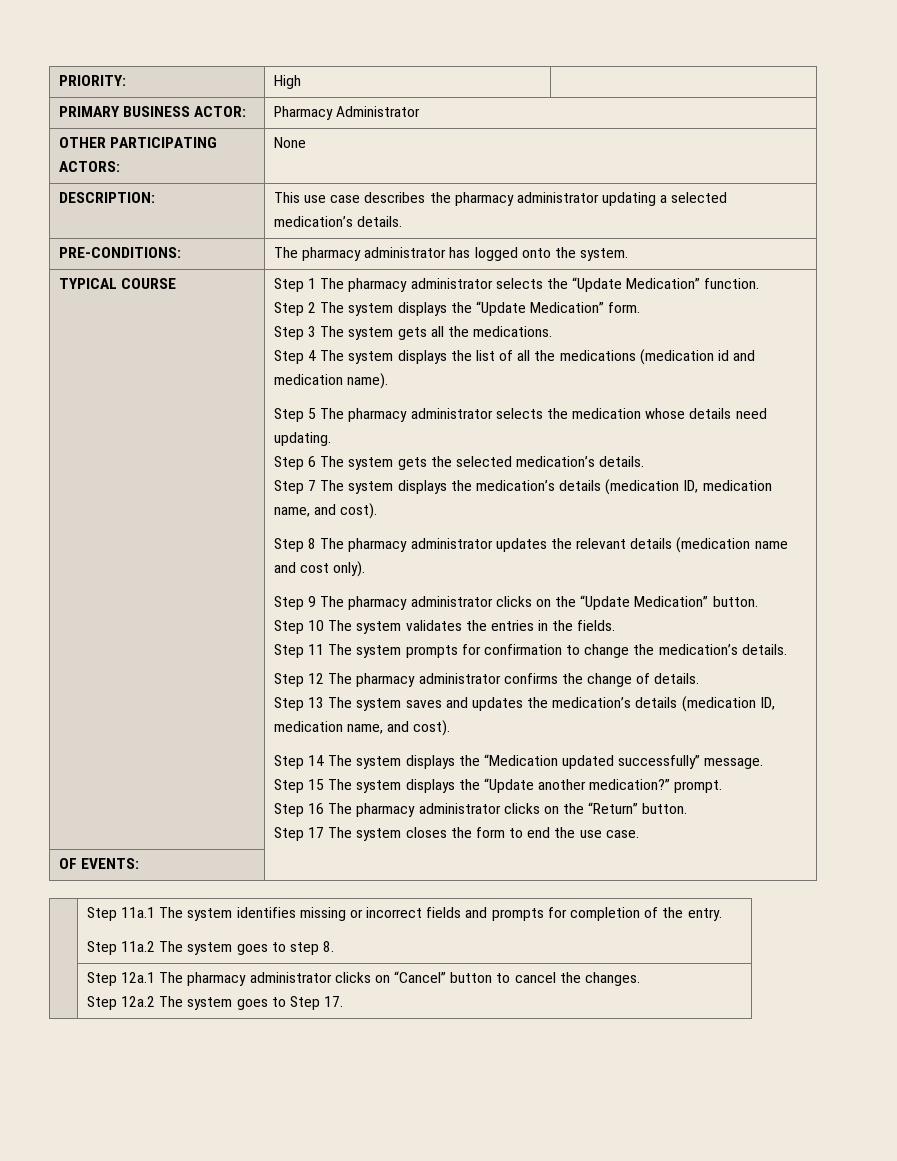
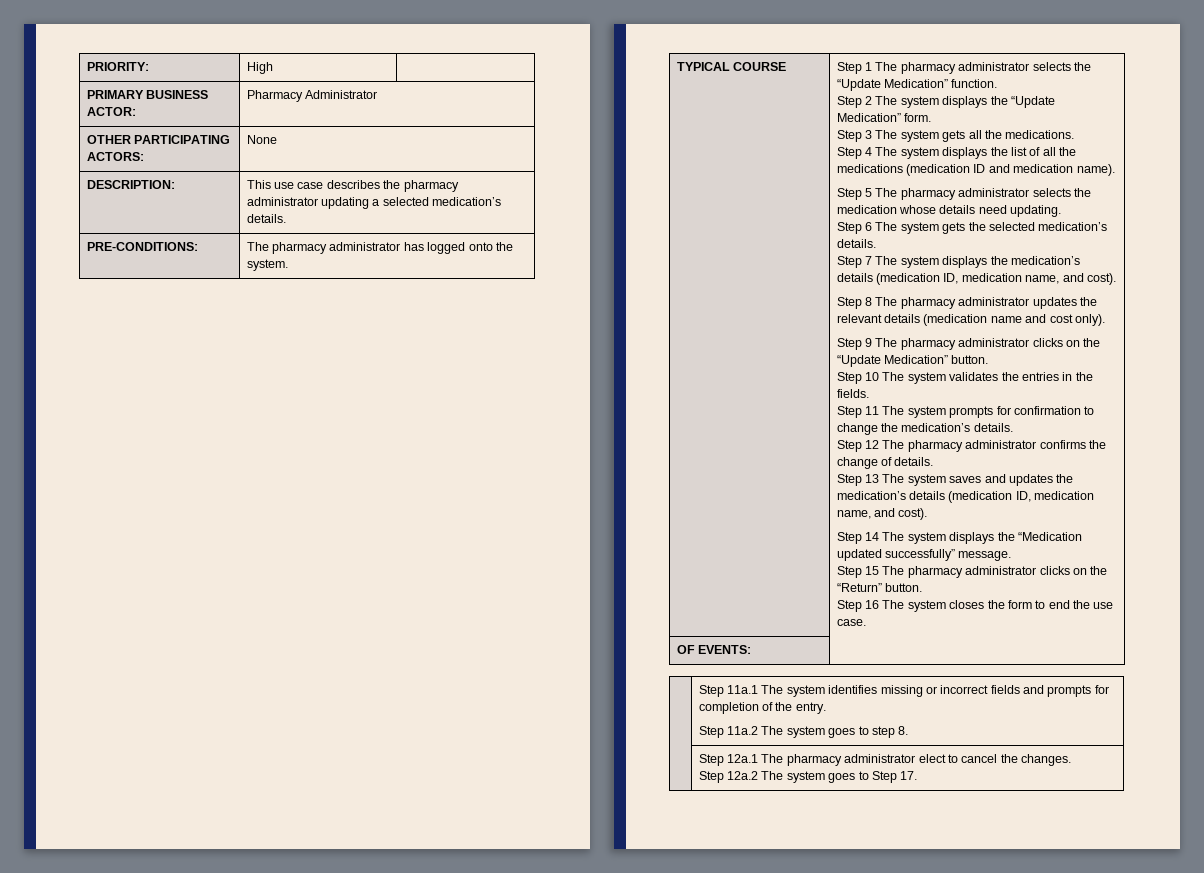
[718,350,730,361] id -> [973,164,986,173] ID
[356,778,723,793] [273,803,353,817] system displays the “Update another medication?” prompt. // Step 16 The -> (905, 570) none
[308,827,325,838] 17 -> [865,600,880,609] 16
[334,971,493,983] clicks on “Cancel” button -> [918,754,946,763] elect

